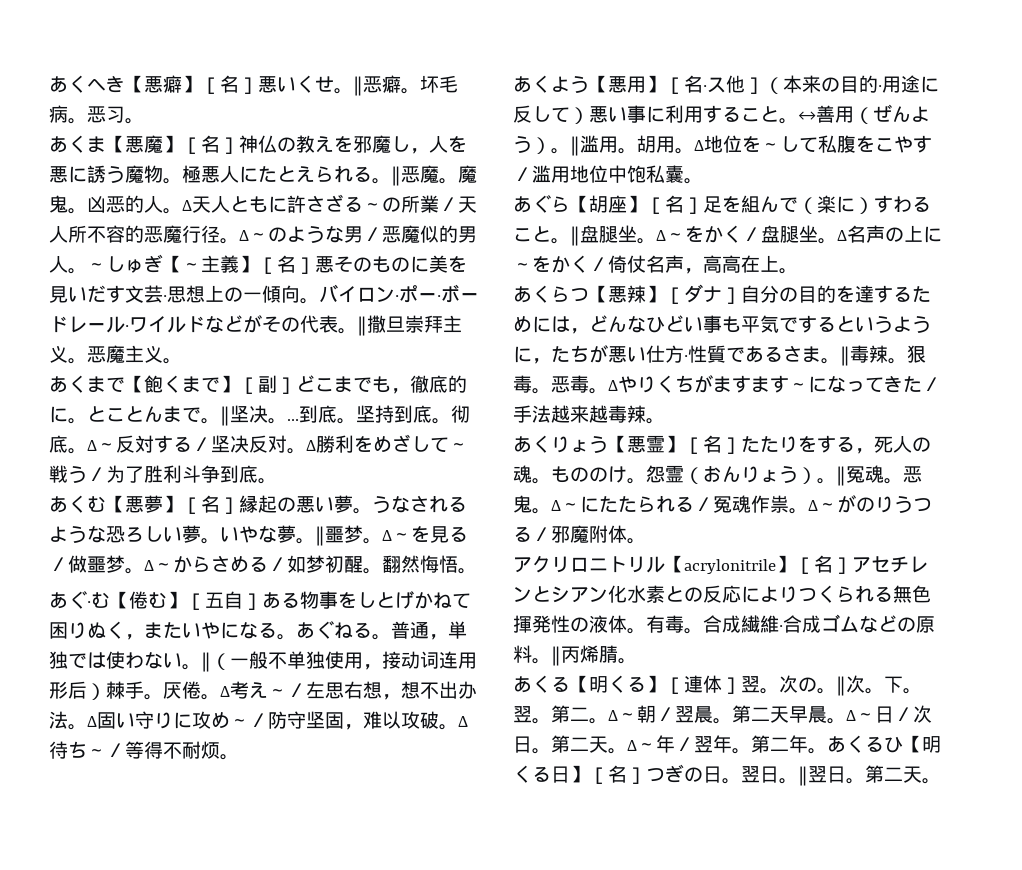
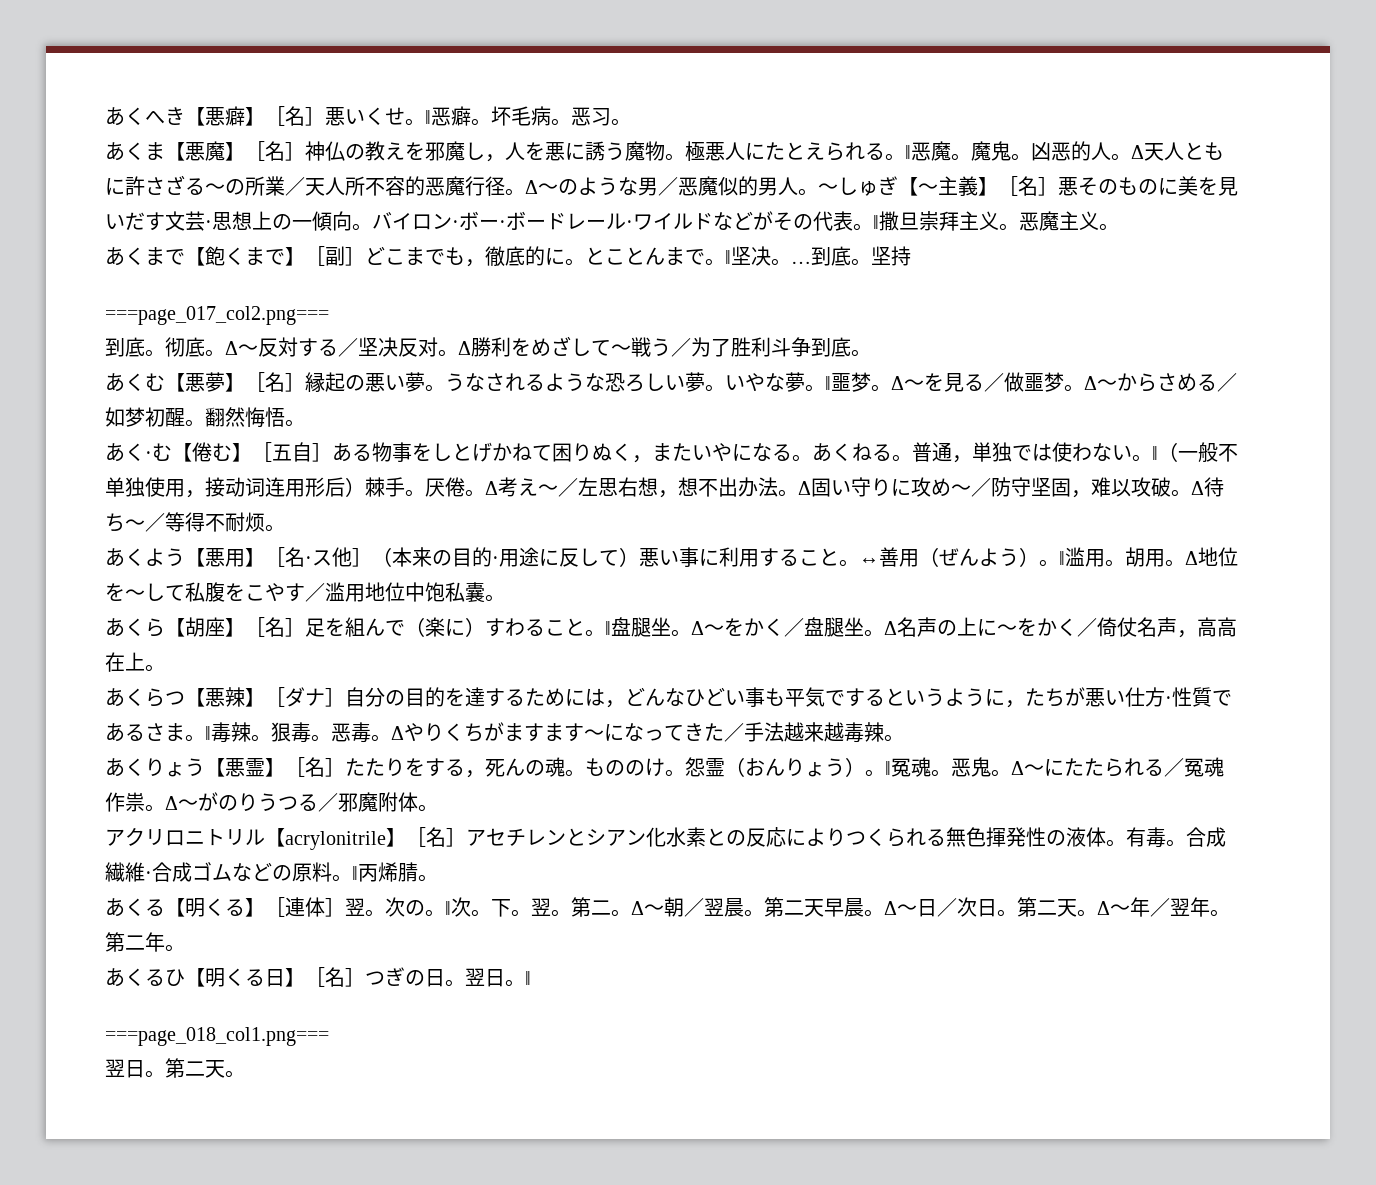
[399,285,418,303] ポ -> [459,211,479,230] ボ
(394, 414) none -> [105,306,329,325] // ===page_017_col2.png=== //
[68,591,87,609] ぐ -> [125,443,145,461] く
[315,621,334,639] ぐ -> [832,443,852,461] く
[532,195,551,213] ぐ -> [125,618,145,636] く
[893,436,912,453] 人 -> [505,758,525,776] ん
(827, 751) none -> (185, 948) //
(808, 776) none -> [105,1027,329,1046] // ===page_018_col1.png=== //

